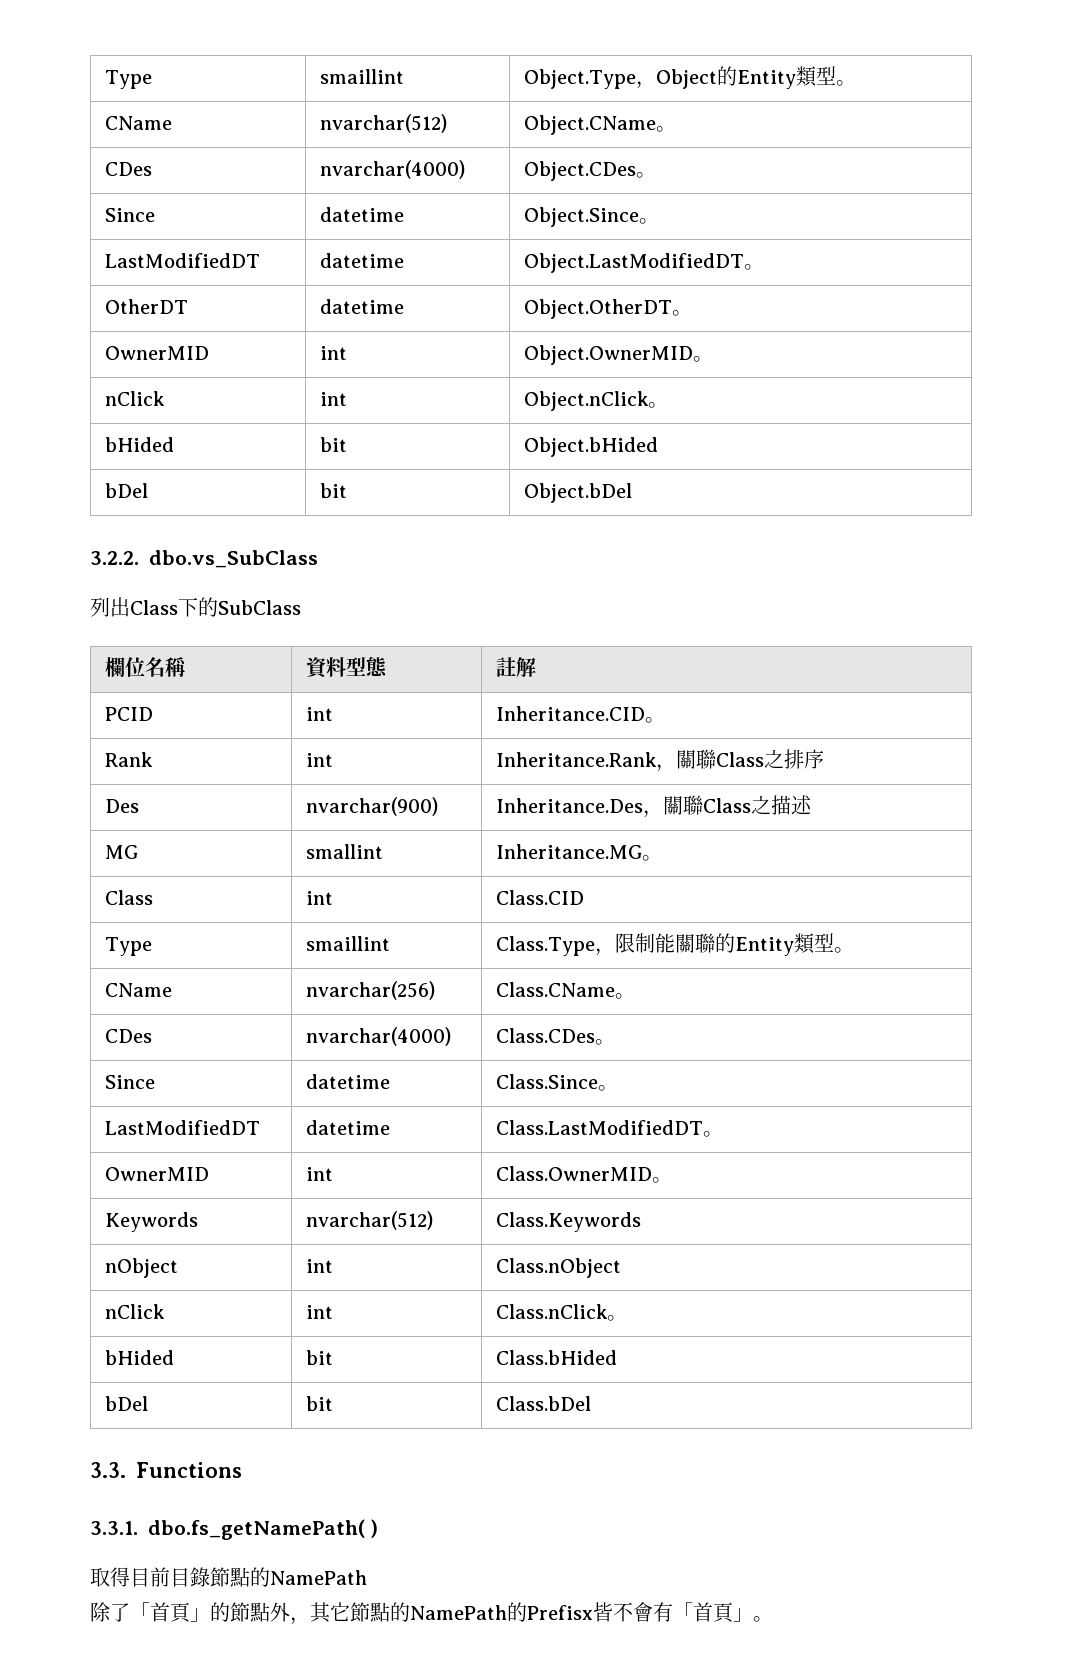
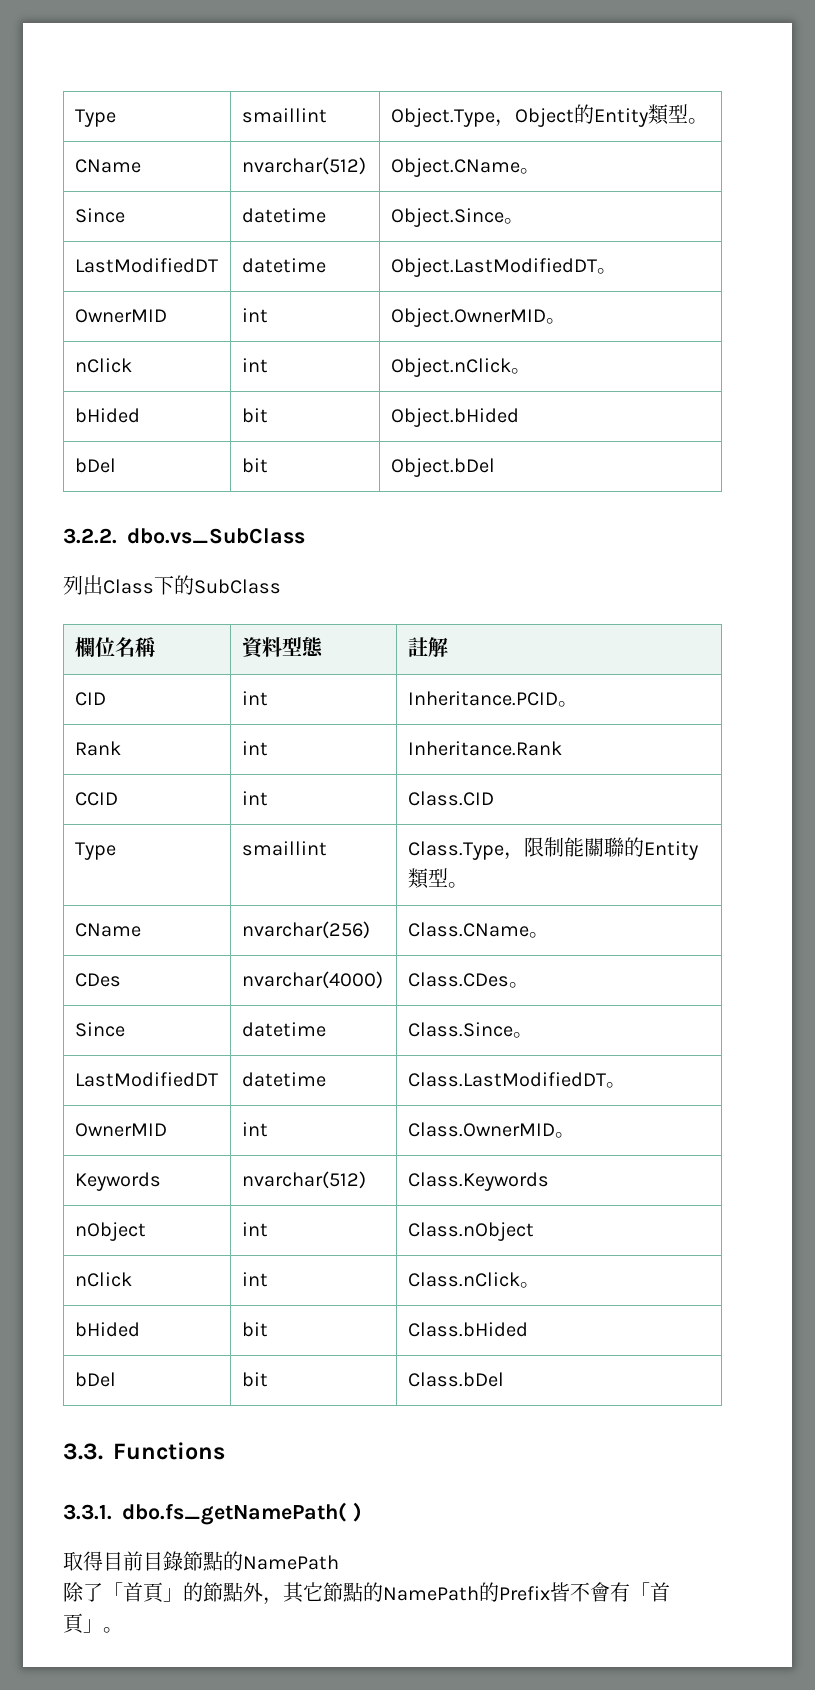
[104,162,152,176] [319,160,465,179] [523,161,656,181] // CDes | nvarchar(4000) | Object.CDes。 -> (540, 171) none
[104,299,188,314] [319,299,404,314] [523,299,692,319] // OtherDT | datetime | Object.OtherDT。 -> (617, 271) none
[104,707,153,721] [305,707,333,721] [495,706,645,721] PCID | int | Inheritance.CID -> [74,692,106,706] [241,691,268,706] [407,691,558,706] CID | int | Inheritance.PCID
[655,749,824,772] [104,799,139,813] [305,797,438,816] [495,795,812,818] [104,845,138,859] [305,844,383,859] [495,844,662,861] [104,890,153,905] ，關聯Class之排序 // Des | nvarchar(900) | Inheritance.Des，關聯Class之描述 // MG | smallint | Inheritance.MG。 // Class -> [74,792,118,806] // CCID
[527,1605,593,1620] Prefisx -> [499,1586,550,1601] Prefix

